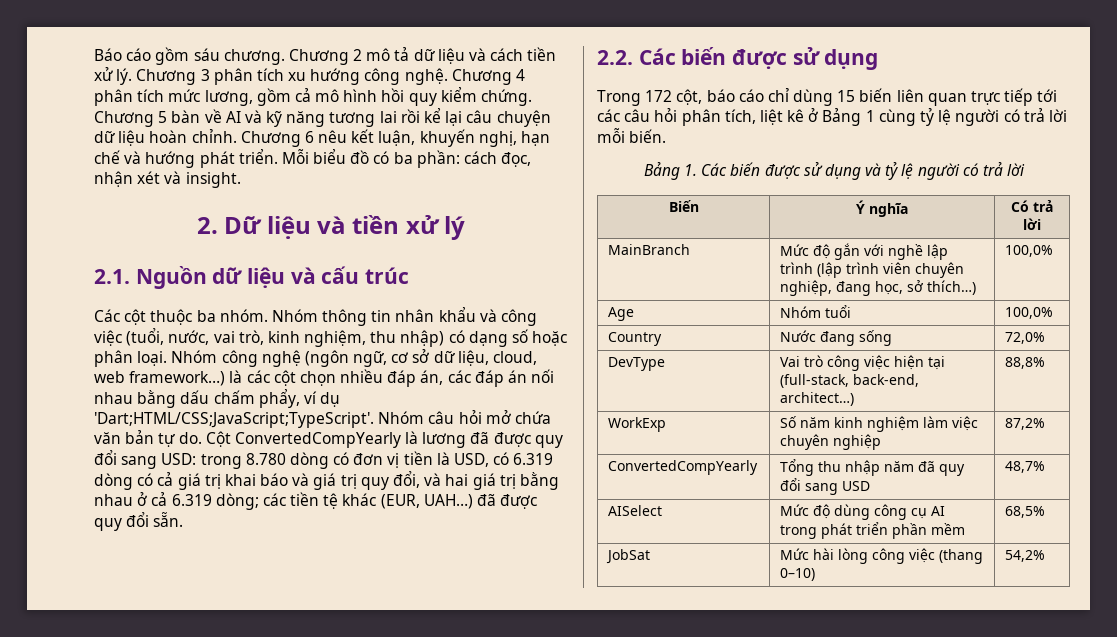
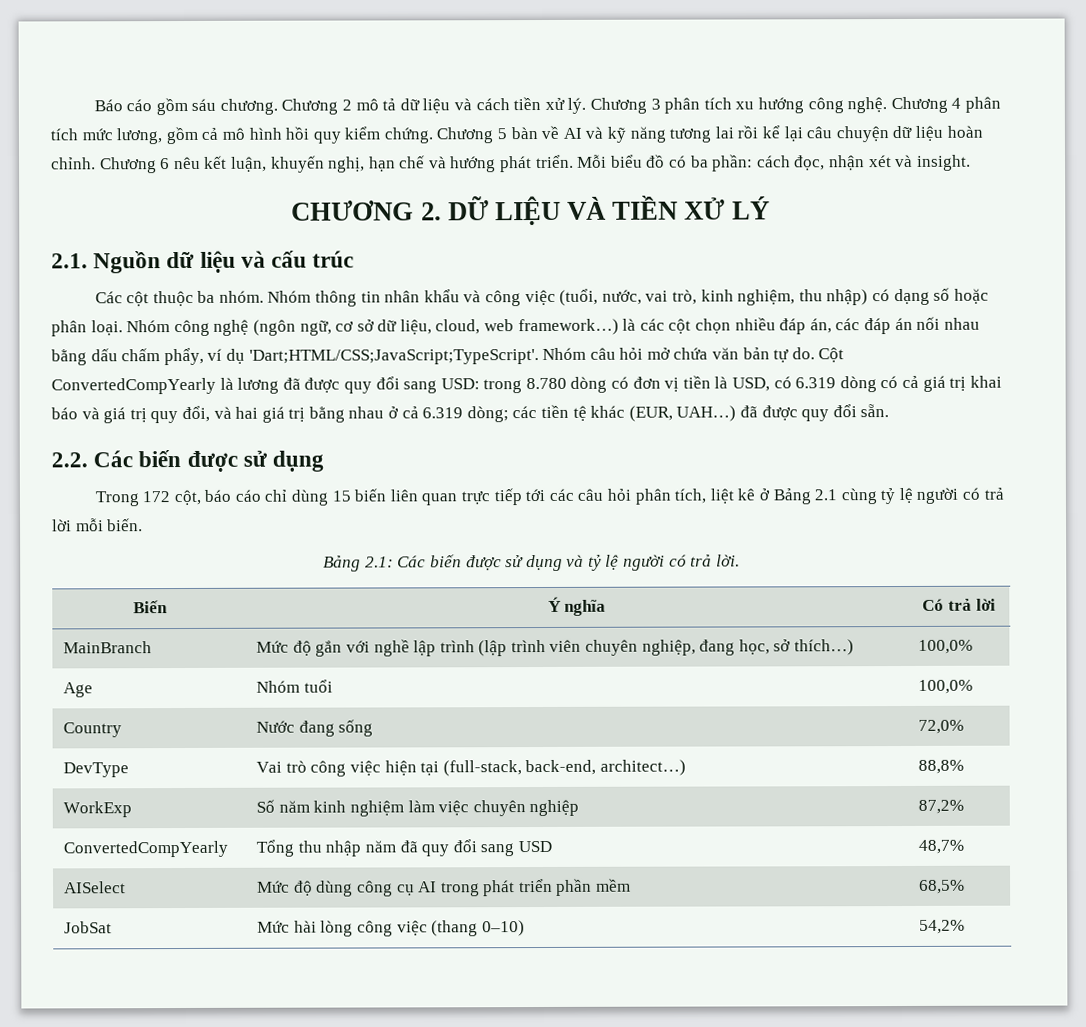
[196,215,466,240] 2. Dữ liệu và tiền xử lý -> [291,195,770,226] CHƯƠNG 2. DỮ LIỆU VÀ TIỀN XỬ LÝ
[865,110,875,122] 1 -> [814,489,838,501] 2.1
[683,164,697,176] 1. -> [364,556,394,568] 2.1:
[1007,163,1026,176] lời -> [715,554,740,567] lời.

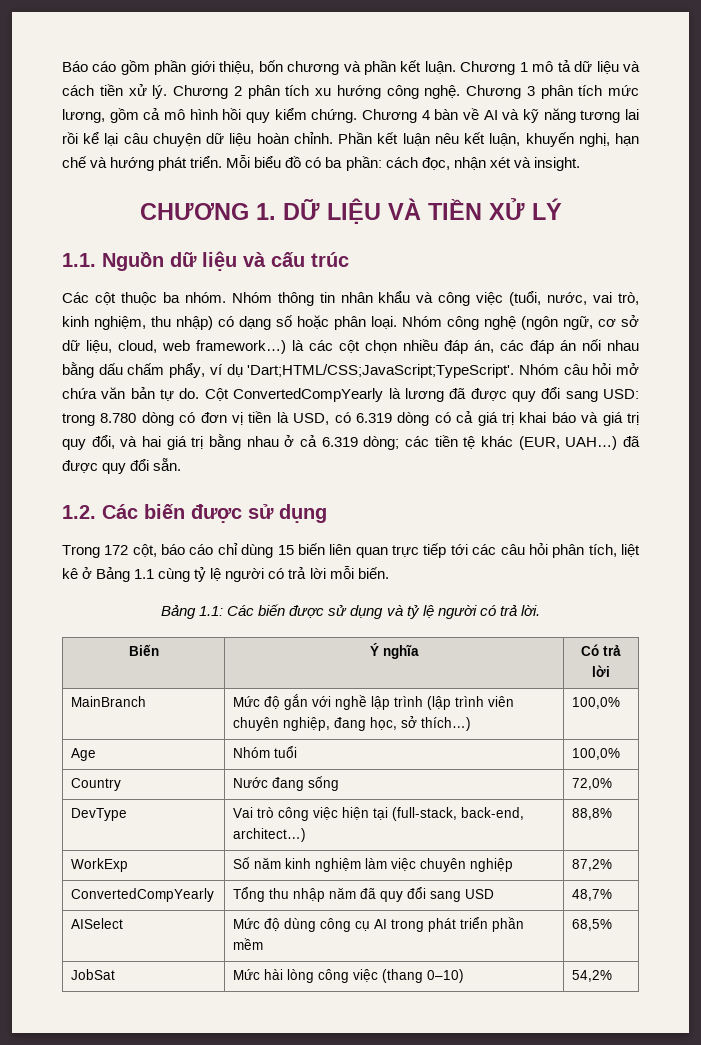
[191,98,353,115] sáu chương. Chương 2 -> [154,60,528,75] phần giới thiệu, bốn chương và phần kết luận. Chương 1
[650,98,661,110] 3 -> [233,86,242,96] 2
[951,97,962,109] 4 -> [526,86,535,96] 3
[497,128,508,140] 5 -> [421,110,430,120] 4
[99,157,171,174] Chương 6 -> [338,132,430,146] Phần kết luận
[420,202,442,221] 2. -> [255,203,276,220] 1.
[51,253,88,269] 2.1. -> [62,253,96,267] 1.1.
[51,452,88,468] 2.2. -> [62,505,96,519] 1.2.
[814,489,838,501] 2.1 -> [134,569,155,579] 1.1
[364,556,394,568] 2.1: -> [199,606,224,616] 1.1:

